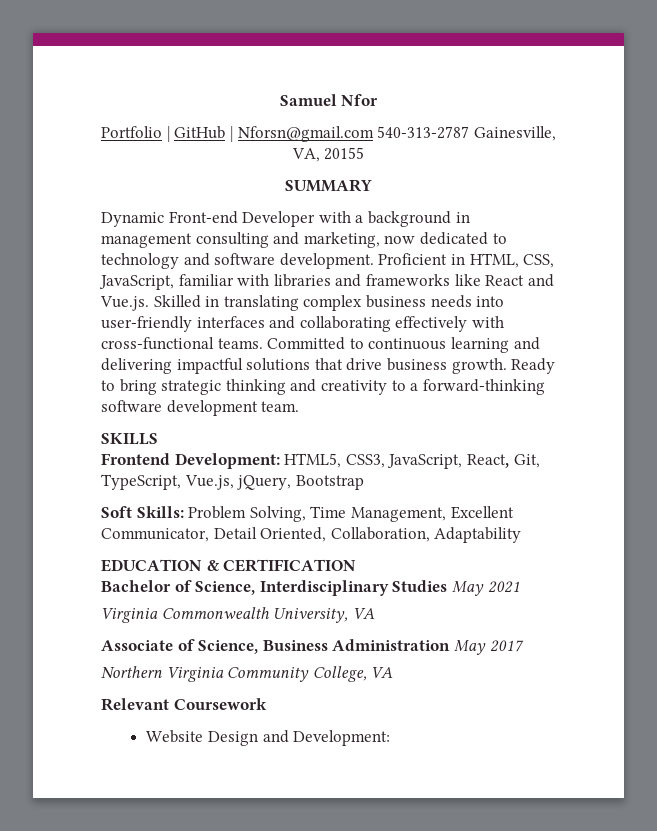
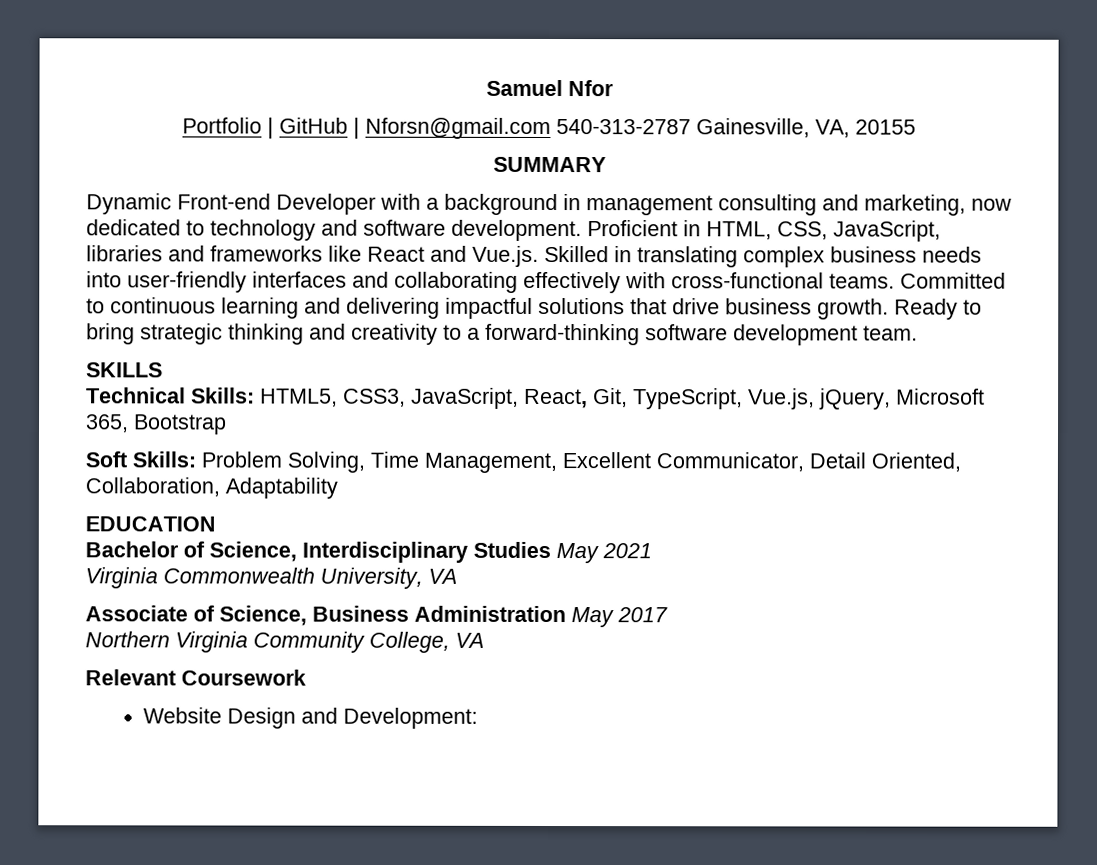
[178,274,270,286] familiar with -> (941, 231) none
[101,453,280,469] Frontend Development: -> [86,387,255,404] Technical Skills:
(292, 482) none -> [896,388,985,405] [85,414,129,433] Microsoft 365,
[206,559,357,572] & CERTIFICATION -> (216, 524) none

